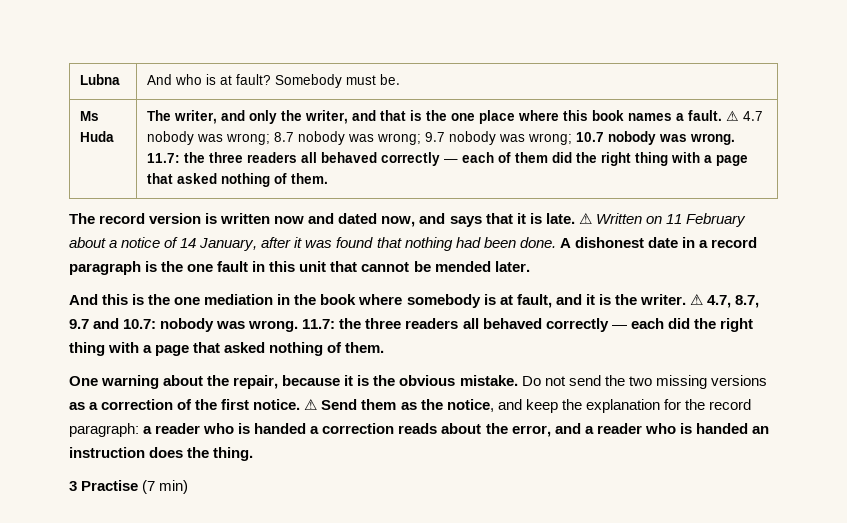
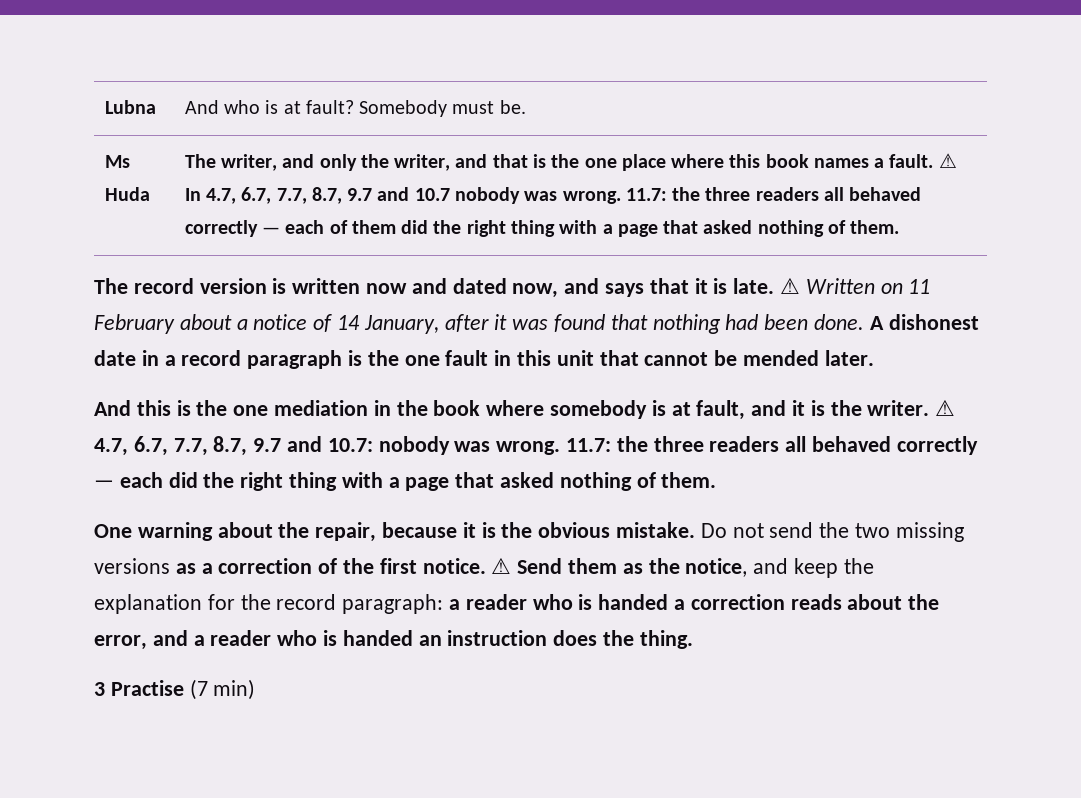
[743,111,764,121] [147,131,573,145] 4.7 nobody was wrong; 8.7 nobody was wrong; 9.7 nobody was wrong; -> [184,187,410,204] In 4.7, 6.7, 7.7, 8.7, 9.7 and
(731, 301) none -> [133,436,208,456] 6.7, 7.7,

